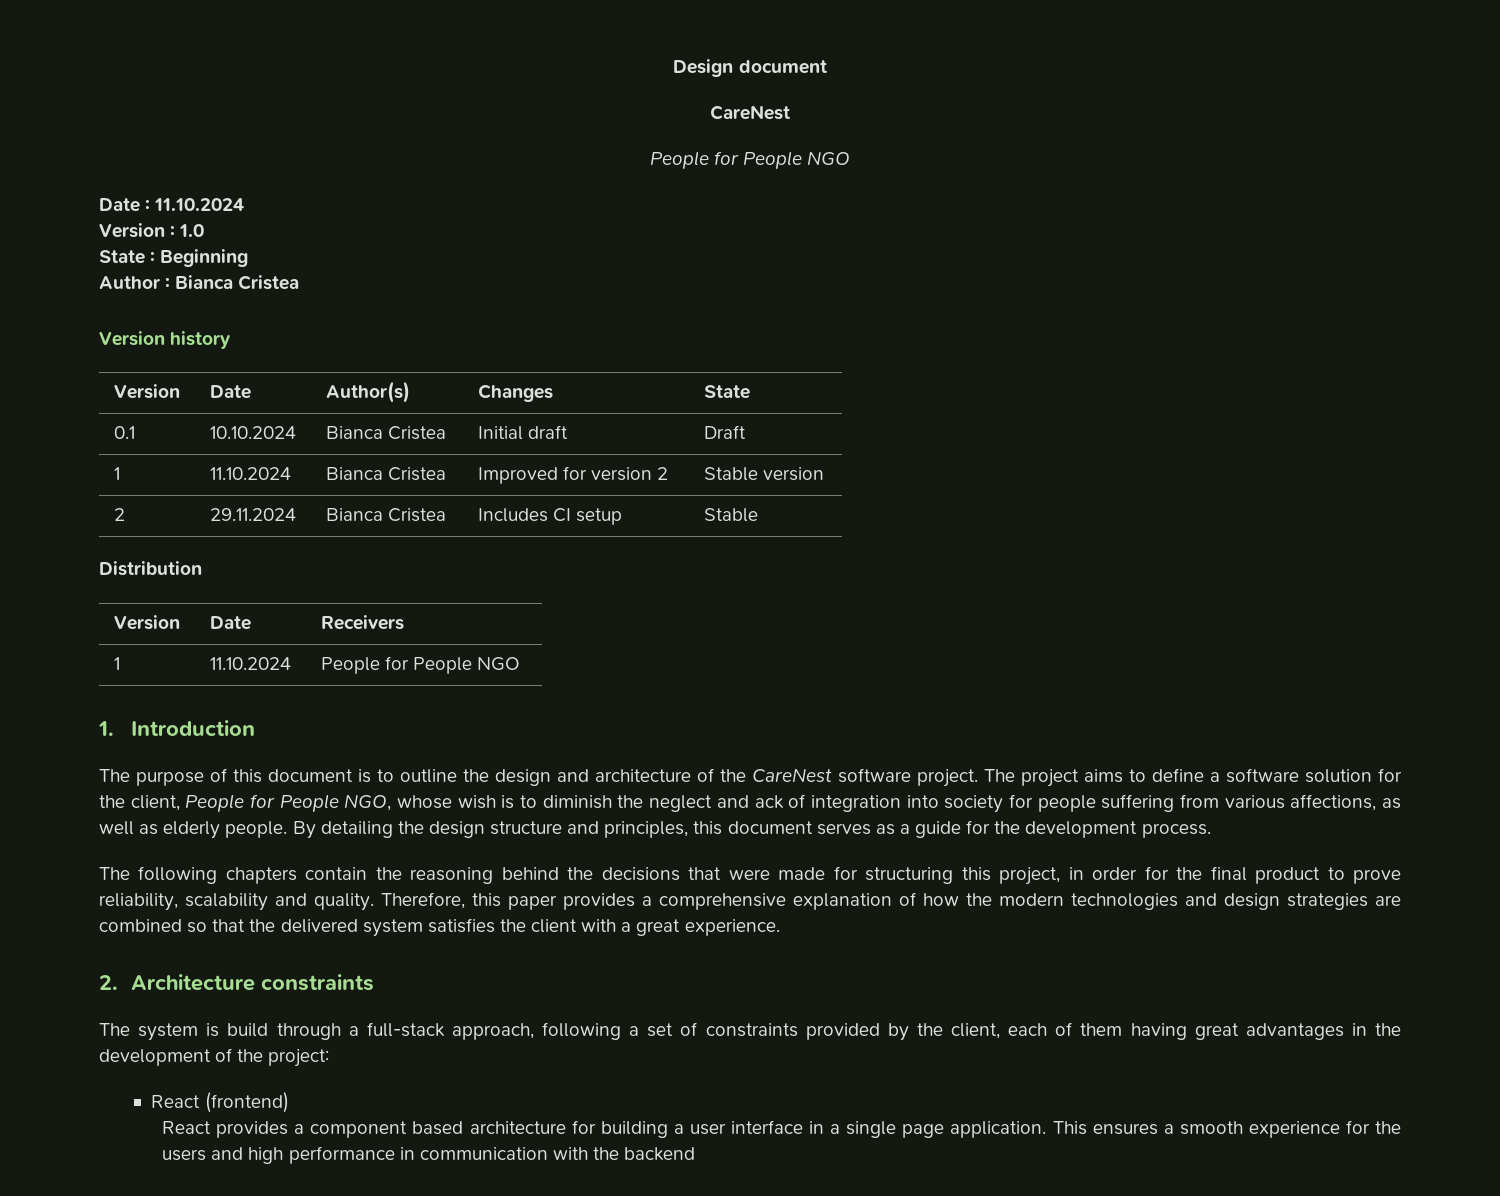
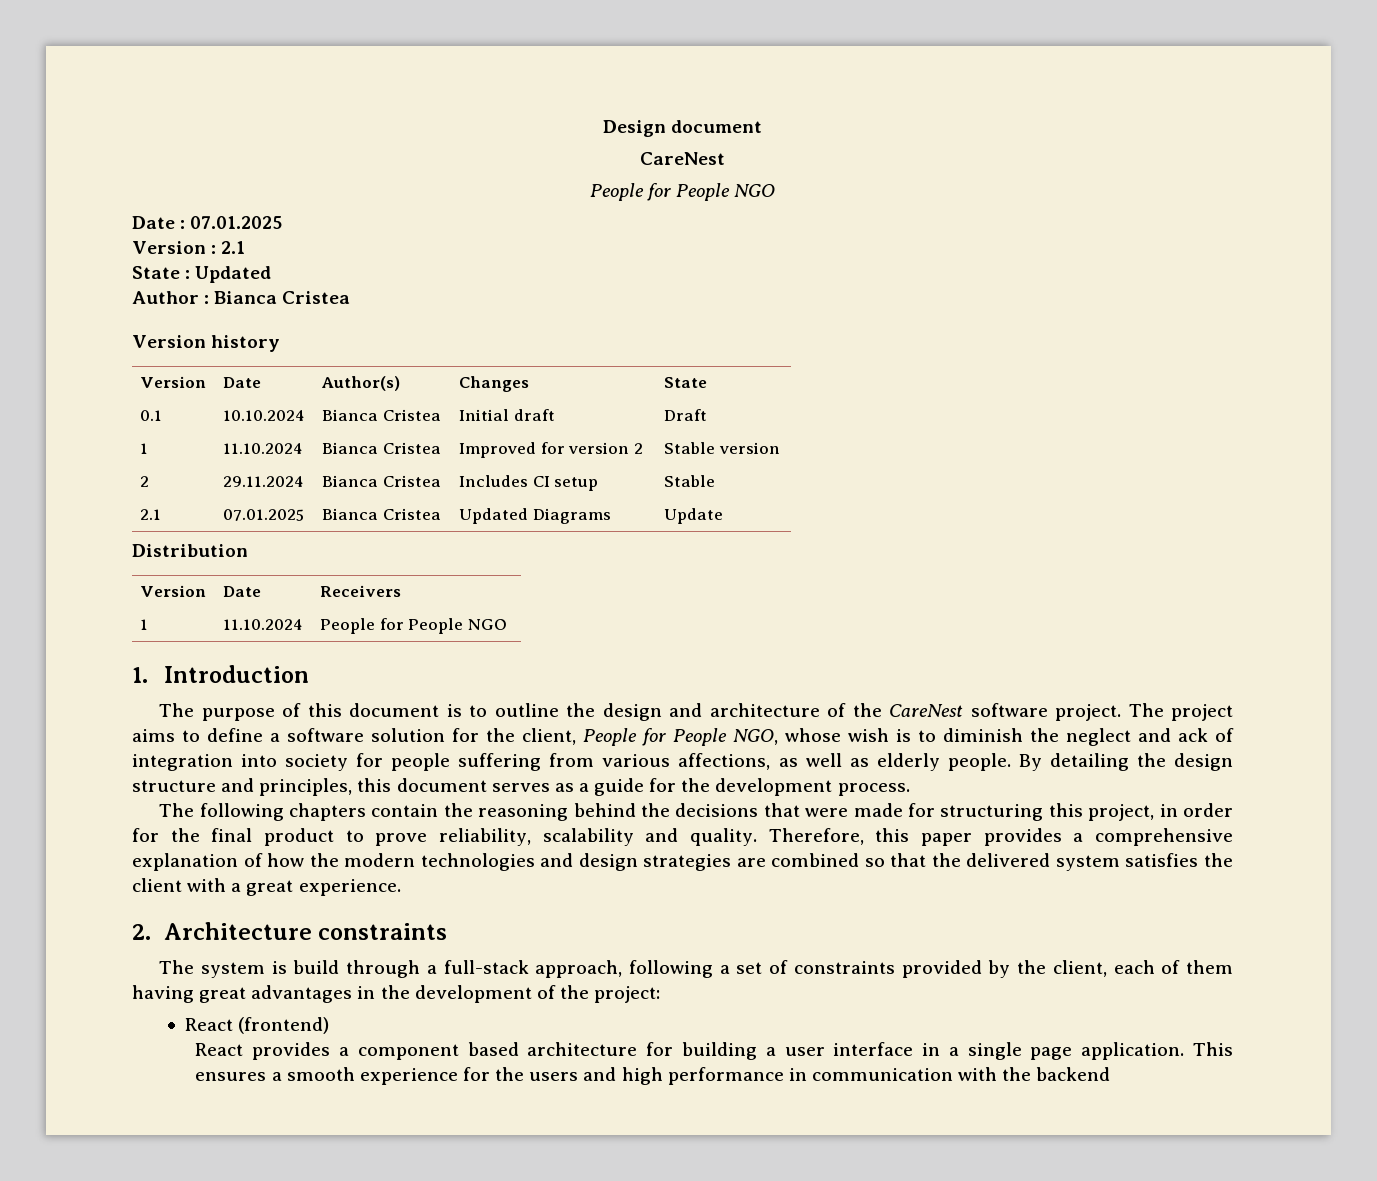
[154,198,245,211] 11.10.2024 -> [190,216,283,229] 07.01.2025
[179,224,205,237] 1.0 -> [221,241,246,254] 2.1
[160,249,249,267] Beginning -> [195,266,272,283] Updated
(758, 515) none -> [140,509,162,520] [223,509,305,521] [322,508,441,520] [459,508,611,524] [664,508,724,524] // 2.1 | 07.01.2025 | Bianca Cristea | Updated Diagrams | Update

